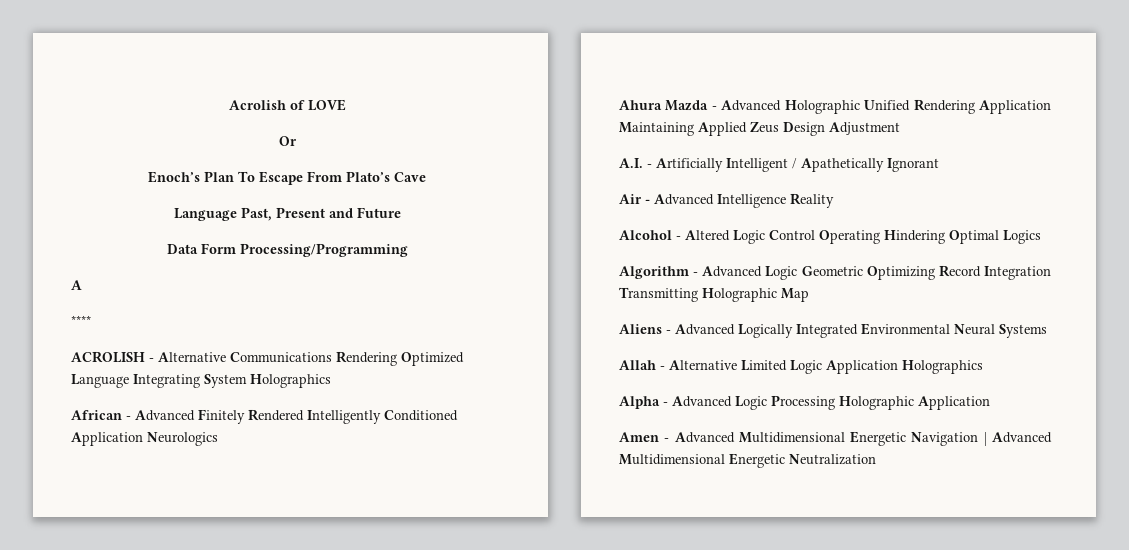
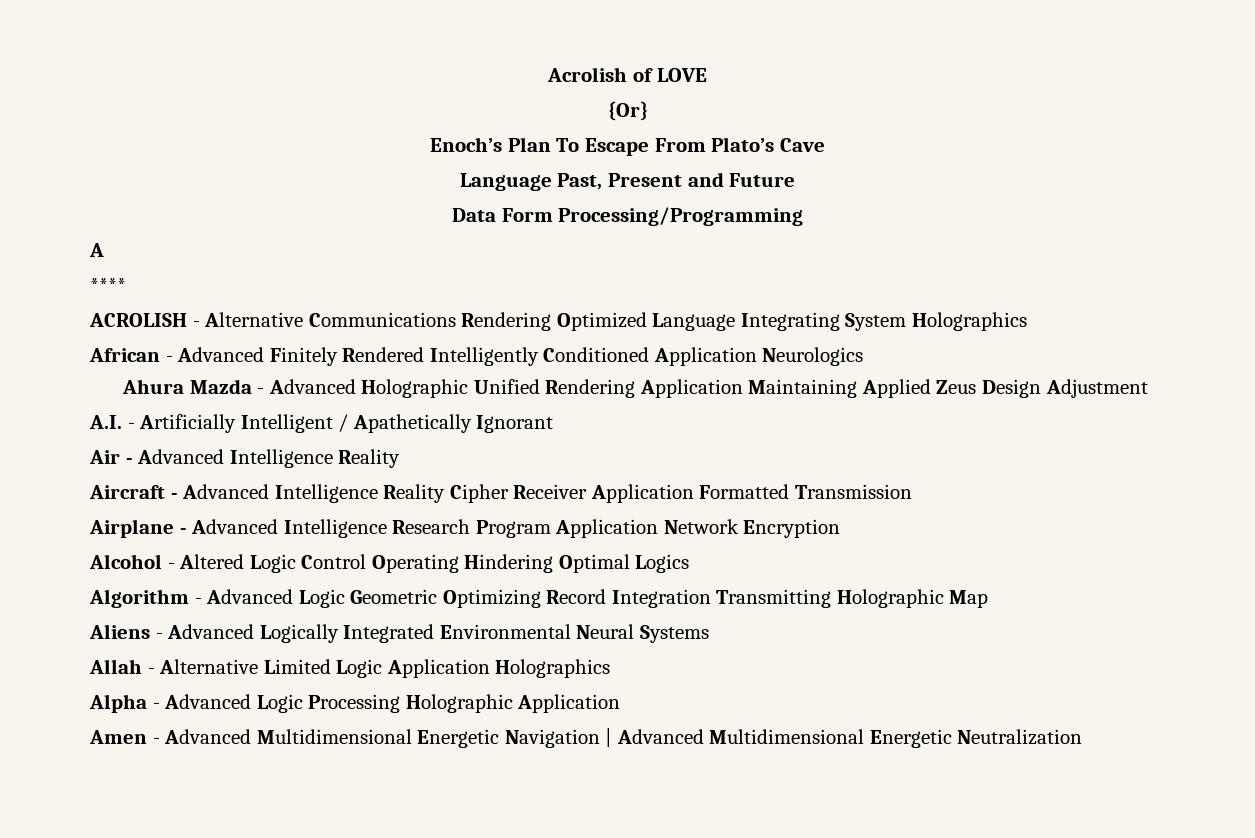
[278,136,297,146] Or -> [607,101,648,121] {Or}
(834, 200) none -> [89,484,912,503] [89,519,841,538] // Aircraft - Advanced Intelligence Reality Cipher Receiver Application Formatted Transmission // Airplane - Advanced Intelligence Research Program Application Network Encryption

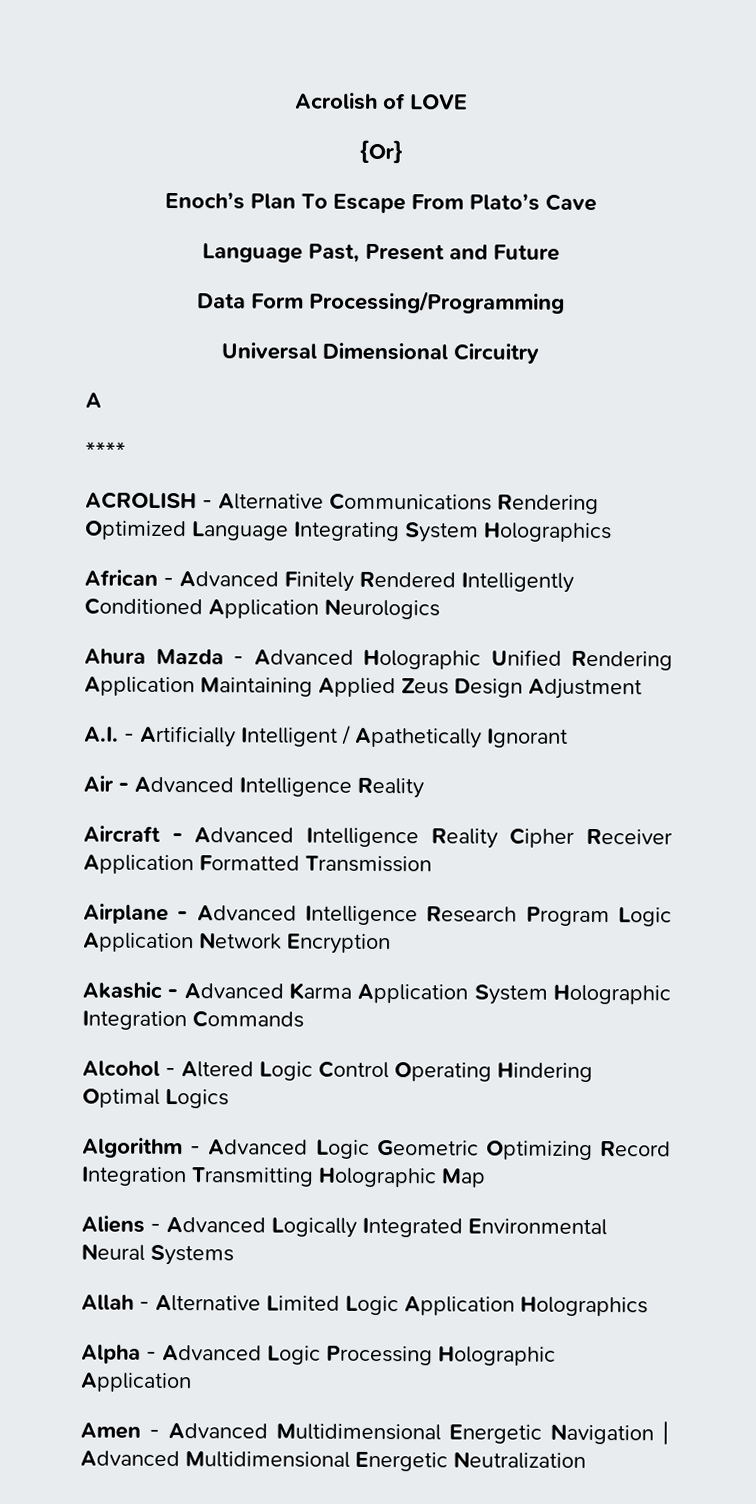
(804, 216) none -> [220,342,539,364] // Universal Dimensional Circuitry
(551, 529) none -> [618,907,672,927] Logic
(841, 528) none -> [82,981,671,1005] [82,1010,304,1031] // Akashic - Advanced Karma Application System Holographic Integration Commands

